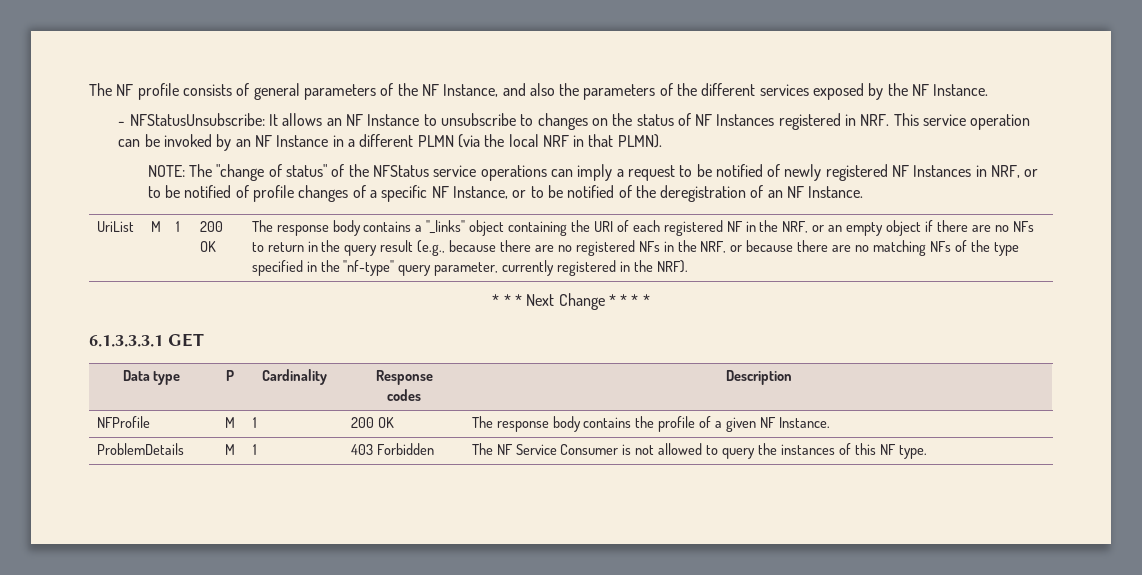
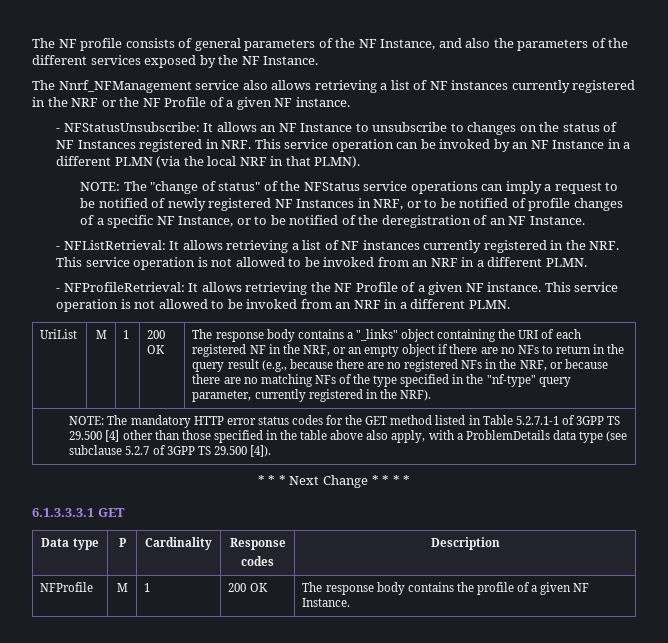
(989, 90) none -> [32,80,636,93] [32,97,350,110] // The Nnrf_NFManagement service also allows retrieving a list of NF instances currently registered in the NRF or the NF Profile of a given NF instance.
(864, 192) none -> [56,240,620,253] [56,257,587,270] [56,282,619,295] [56,299,510,312] // - NFListRetrieval: It allows retrieving a list of NF instances currently registered in the NRF. This service operation is not allowed to be invoked from an NRF in a different PLMN. // - NFProfileRetrieval: It allows retrieving the NF Profile of a given NF instance. This service operation is not allowed to be invoked from an NRF in a different PLMN.
(688, 266) none -> [69,415,621,428] [69,430,628,443] [69,445,271,457] // NOTE: The mandatory HTTP error status codes for the GET method listed in Table 5.2.7.1-1 of 3GPP TS 29.500 [4] other than those specified in the table above also apply, with a ProblemDetails data type (see subclause 5.2.7 of 3GPP TS 29.500 [4]).
[96,443,184,455] [224,444,235,455] [252,444,257,455] [350,443,434,455] [471,443,927,459] // ProblemDetails | M | 1 | 403 Forbidden | The NF Service Consumer is not allowed to query the instances of this NF type. -> (351, 602) none

